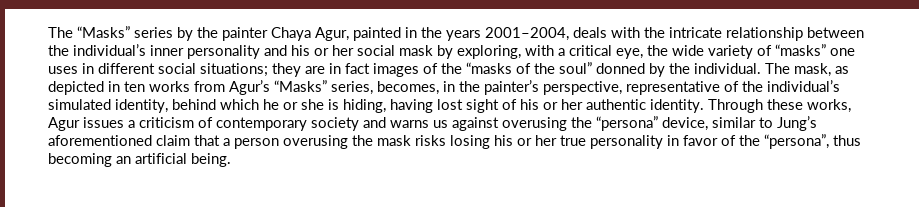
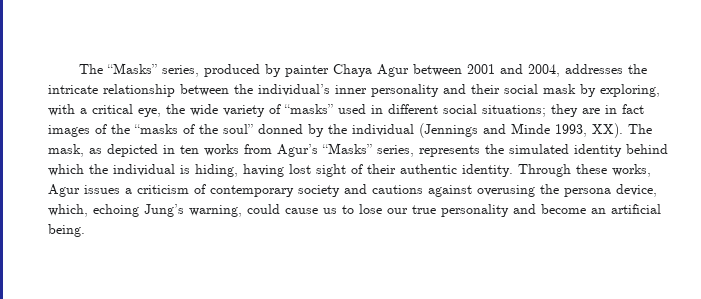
[134,27,640,41] series by the painter Chaya Agur, painted in the years 2001–2004, deals with -> [162,64,624,77] series, produced by painter Chaya Agur between 2001 and 2004, addresses
[291,45,354,56] his or her -> [471,84,500,94] their
[830,48,855,56] [48,66,78,74] one uses -> [338,104,366,114] used
[694,63,761,74] individual. -> [352,123,623,138] individual (Jennings and Minde 1993, XX).
[377,80,840,95] [48,99,324,113] becomes, in the painter’s perspective, representative of the individual’s simulated identity, behind which he or she -> [419,144,668,157] [48,164,175,176] represents the simulated identity behind which the individual
[520,99,583,110] his or her -> [367,164,396,174] their
[390,120,448,128] warns us -> [372,185,423,194] cautions
[596,116,817,131] [48,134,861,149] [48,153,112,167] “persona” device, similar to Jung’s aforementioned claim that a person overusing the mask risks losing his or her true personality in favor of the “persona”, thus becoming -> [564,184,657,197] [48,204,586,217] persona device, which, echoing Jung’s warning, could cause us to lose our true personality and become

